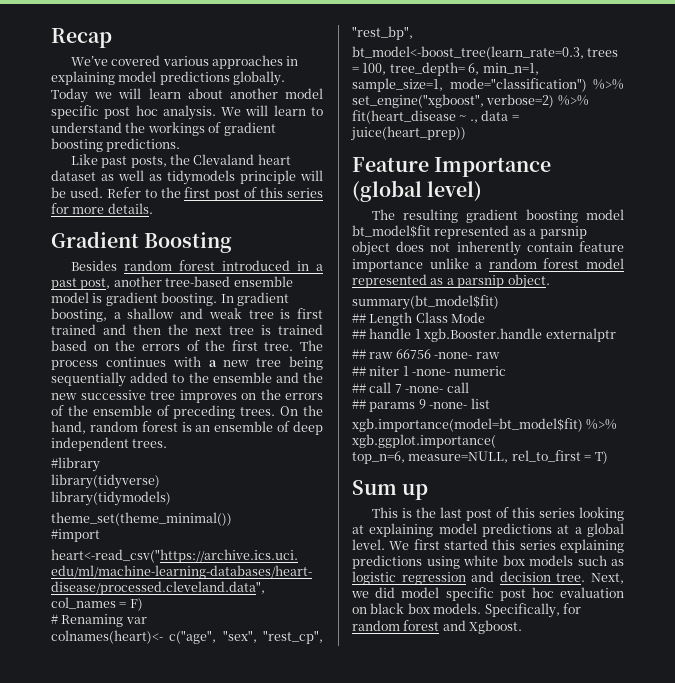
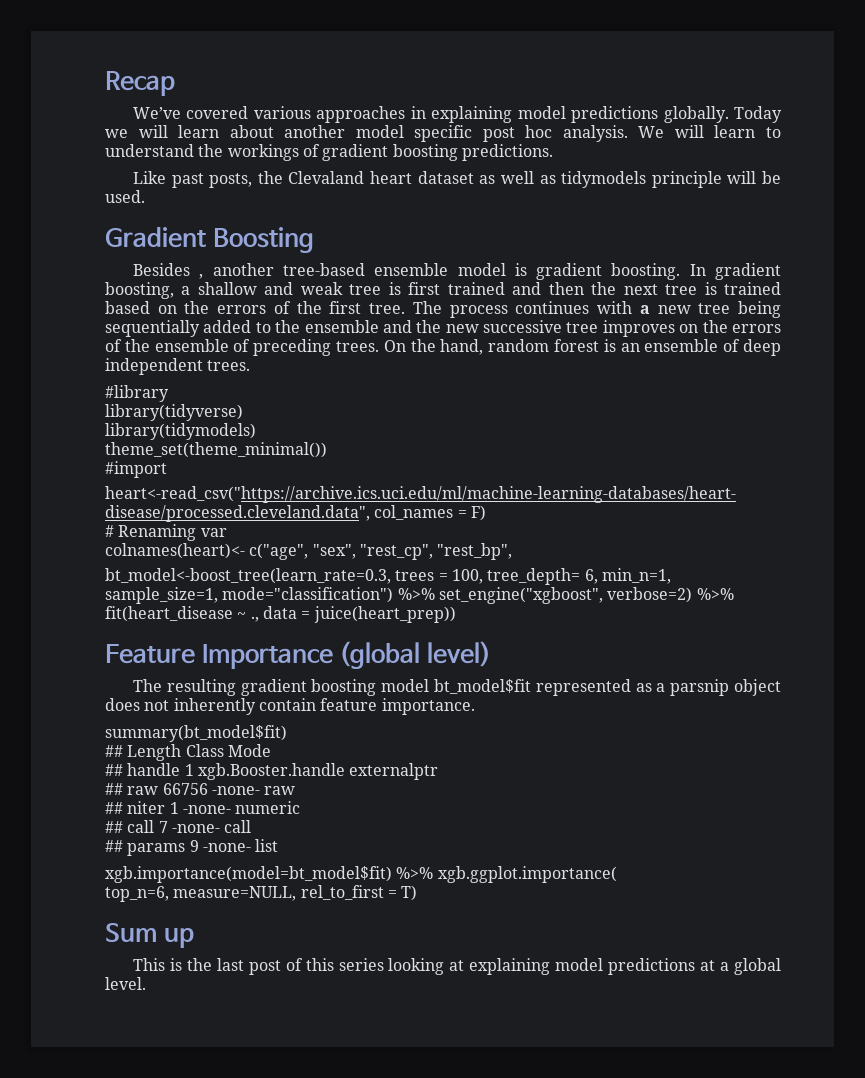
[106,187,323,201] [51,203,153,214] [51,231,233,253] [70,260,323,271] [51,278,111,290] Refer to the first post of this series for more details. // Gradient Boosting // Besides random forest introduced in a past post, -> [105,227,314,253] [133,263,204,279] // Gradient Boosting // Besides ,
[352,258,624,272] [352,274,550,289] importance unlike a random forest model represented as a parsnip object. -> [381,698,475,715] importance.
[389,539,624,553] [352,555,624,569] [352,571,624,585] [351,587,624,601] [352,603,581,618] [352,620,523,634] We first started this series explaining predictions using white box models such as logistic regression and decision tree. Next, we did model specific post hoc evaluation on black box models. Specifically, for random forest and Xgboost. -> (146, 983) none

